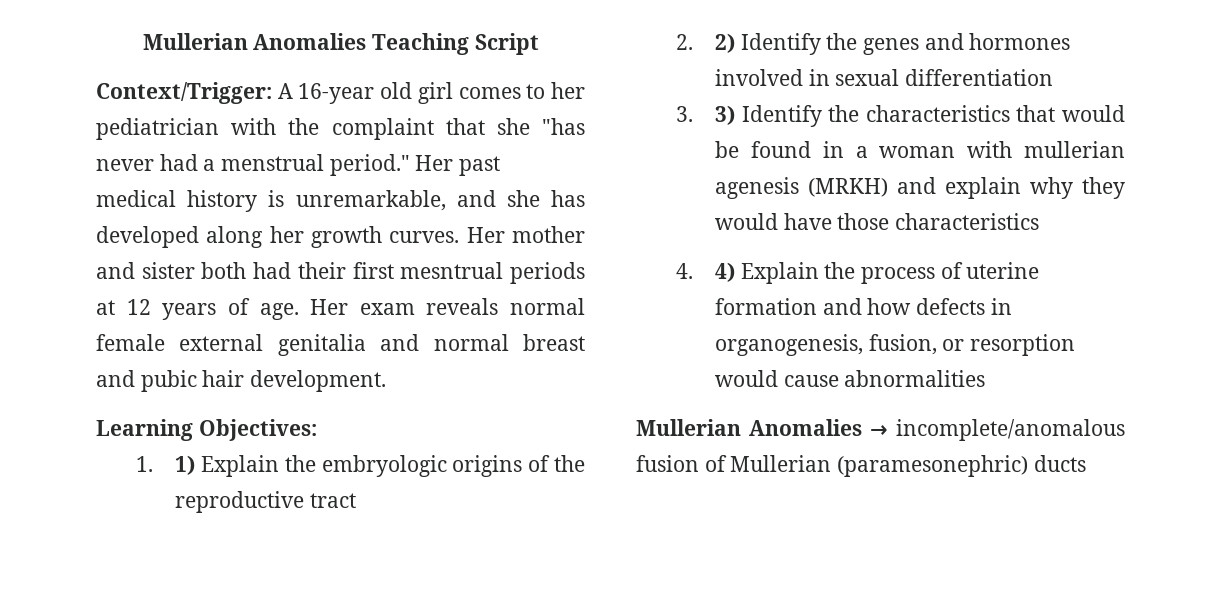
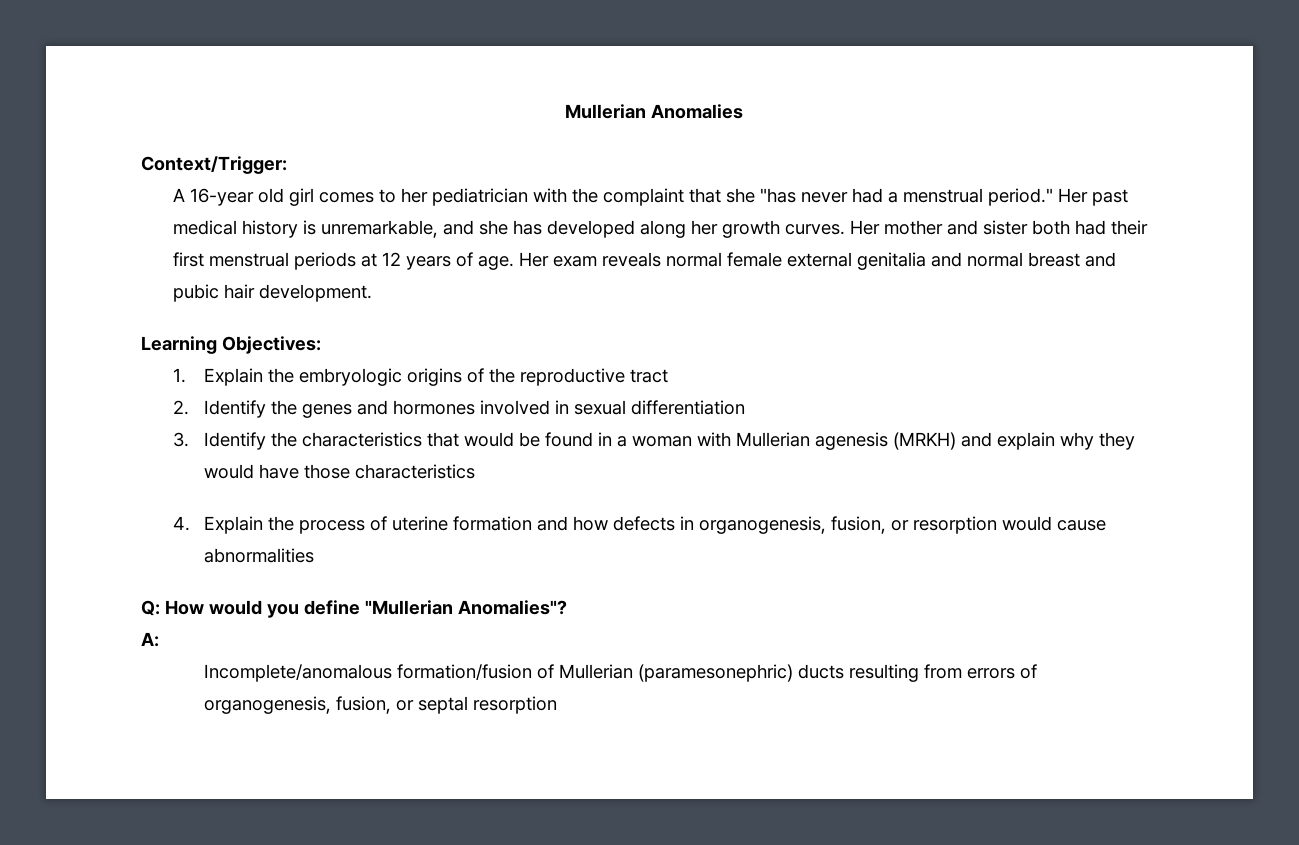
[142,33,539,55] Mullerian Anomalies Teaching Script -> [564,104,743,119] Mullerian Anomalies
(272, 93) none -> (287, 165) //
[400,262,504,279] mesntrual -> [208,252,289,267] menstrual
[175,455,196,475] 1) -> (186, 375) none
[715,33,736,53] 2) -> (189, 407) none
[715,105,736,125] 3) -> (189, 439) none
[1024,141,1125,158] mullerian -> [736,432,811,447] Mullerian
[715,262,736,282] 4) -> (190, 523) none
[636,419,1125,441] [636,455,1086,477] Mullerian Anomalies → incomplete/anomalous fusion of Mullerian (paramesonephric) ducts -> [141,600,567,618] [141,632,159,647] [204,664,1038,682] [204,696,558,714] Q: How would you define "Mullerian Anomalies"? // A: // Incomplete/anomalous formation/fusion of Mullerian (paramesonephric) ducts resulting from errors of organogenesis, fusion, or septal resorption

